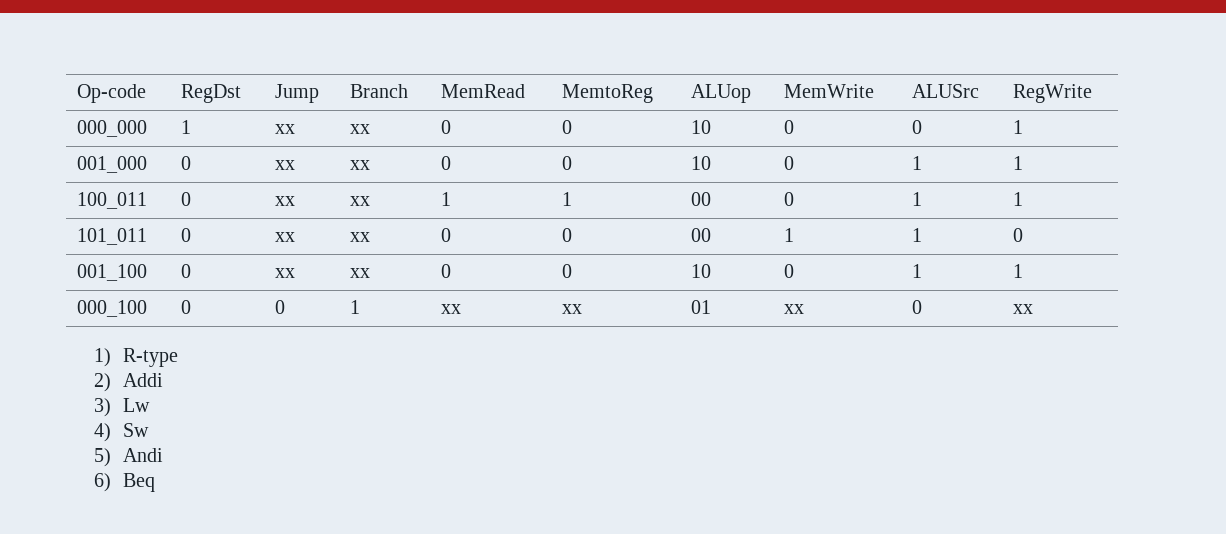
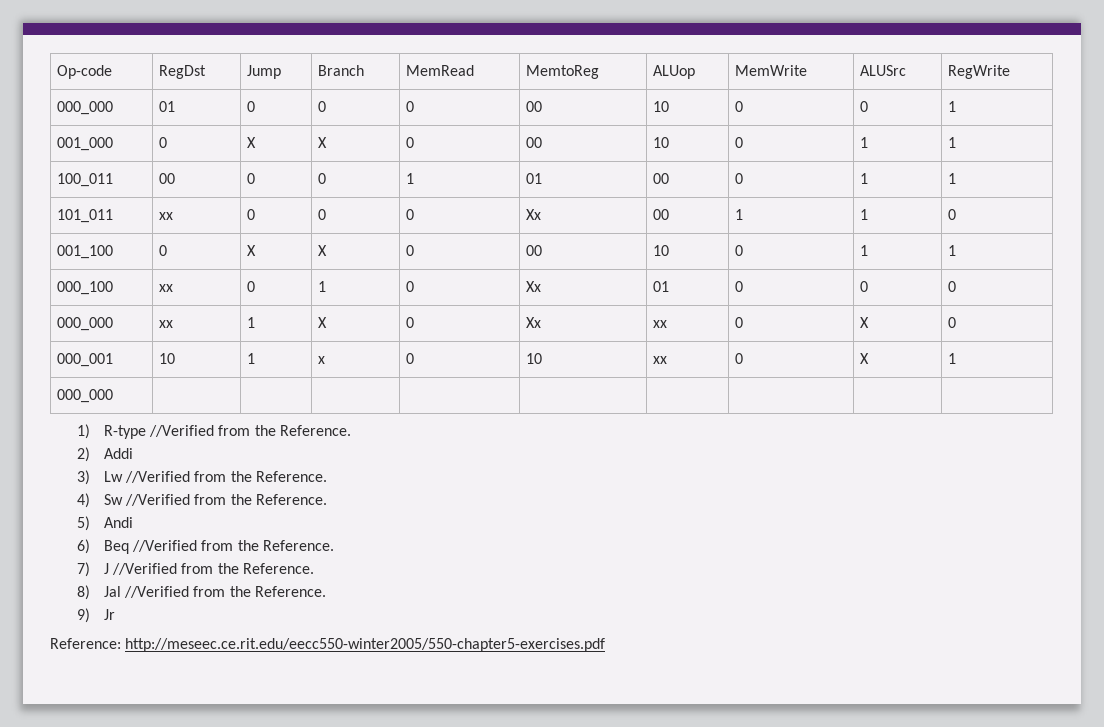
[180,120,191,134] [274,124,295,134] [349,124,370,134] [440,120,451,134] [561,120,572,134] 1 | xx | xx | 0 | 0 -> [159,101,176,112] [247,101,256,112] [318,101,327,112] [406,101,415,112] [526,101,543,112] 01 | 0 | 0 | 0 | 00
[274,160,295,170] [349,160,370,170] [440,156,451,170] [561,156,572,170] xx | xx | 0 | 0 -> [247,137,257,148] [318,137,328,148] [406,137,415,148] [526,137,543,148] X | X | 0 | 00
[180,192,191,206] [274,196,295,206] [349,196,370,206] [440,192,451,206] [561,192,572,206] | 0 | xx | xx | 1 | 1 -> [159,173,176,184] [247,173,256,184] [318,173,327,184] [406,173,415,184] [526,173,543,184] | 00 | 0 | 0 | 1 | 01
[180,228,191,242] [274,232,295,242] [349,232,370,242] [440,228,451,242] [561,228,572,242] | 0 | xx | xx | 0 | 0 -> [159,212,174,220] [247,209,256,220] [318,209,327,220] [406,209,415,220] [526,209,542,220] | xx | 0 | 0 | 0 | Xx
[274,268,295,278] [349,268,370,278] [440,264,451,278] [561,264,572,278] xx | xx | 0 | 0 -> [247,245,257,256] [318,245,328,256] [406,245,415,256] [526,245,543,256] X | X | 0 | 00
[180,300,191,314] [274,300,285,314] [349,300,360,314] [440,304,461,314] [561,304,582,314] [690,300,711,314] [783,304,804,314] [911,300,922,314] [1012,304,1033,314] [94,348,178,367] [94,373,163,392] [94,398,150,417] [94,423,149,442] [94,448,163,467] [94,473,155,492] 0 | 0 | 1 | xx | xx | 01 | xx | 0 | xx // 1) R-type // 2) Addi // 3) Lw // 4) Sw // 5) Andi // 6) Beq -> [159,284,174,292] [247,281,256,292] [318,281,327,292] [406,281,415,292] [526,281,542,292] [653,281,670,292] [735,281,744,292] [860,281,869,292] [948,281,957,292] [57,317,114,331] [159,320,174,328] [247,317,256,328] [318,317,328,328] [406,317,415,328] [526,317,542,328] [653,320,668,328] [735,317,744,328] [860,317,870,328] [948,317,957,328] [57,353,114,367] [159,353,176,364] [247,353,256,364] [318,356,326,364] [406,353,415,364] [526,353,543,364] [653,356,668,364] [735,353,744,364] [860,353,870,364] [948,353,957,364] [57,389,114,403] [76,424,352,439] [76,447,133,462] [76,470,328,485] [76,493,328,508] [76,516,133,531] [76,539,335,554] [76,562,315,577] [76,585,327,600] [76,608,115,623] [50,638,606,652] xx | 0 | 1 | 0 | Xx | 01 | 0 | 0 | 0 // 000_000 | xx | 1 | X | 0 | Xx | xx | 0 | X | 0 // 000_001 | 10 | 1 | x | 0 | 10 | xx | 0 | X | 1 // 000_000 | | | | | | | | | // 1) R-type //Verified from the Reference. // 2) Addi // 3) Lw //Verified from the Reference. // 4) Sw //Verified from the Reference. // 5) Andi // 6) Beq //Verified from the Reference. // 7) J //Verified from the Reference. // 8) Jal //Verified from the Reference. // 9) Jr // Reference: http://meseec.ce.rit.edu/eecc550-winter2005/550-chapter5-exercises.pdf

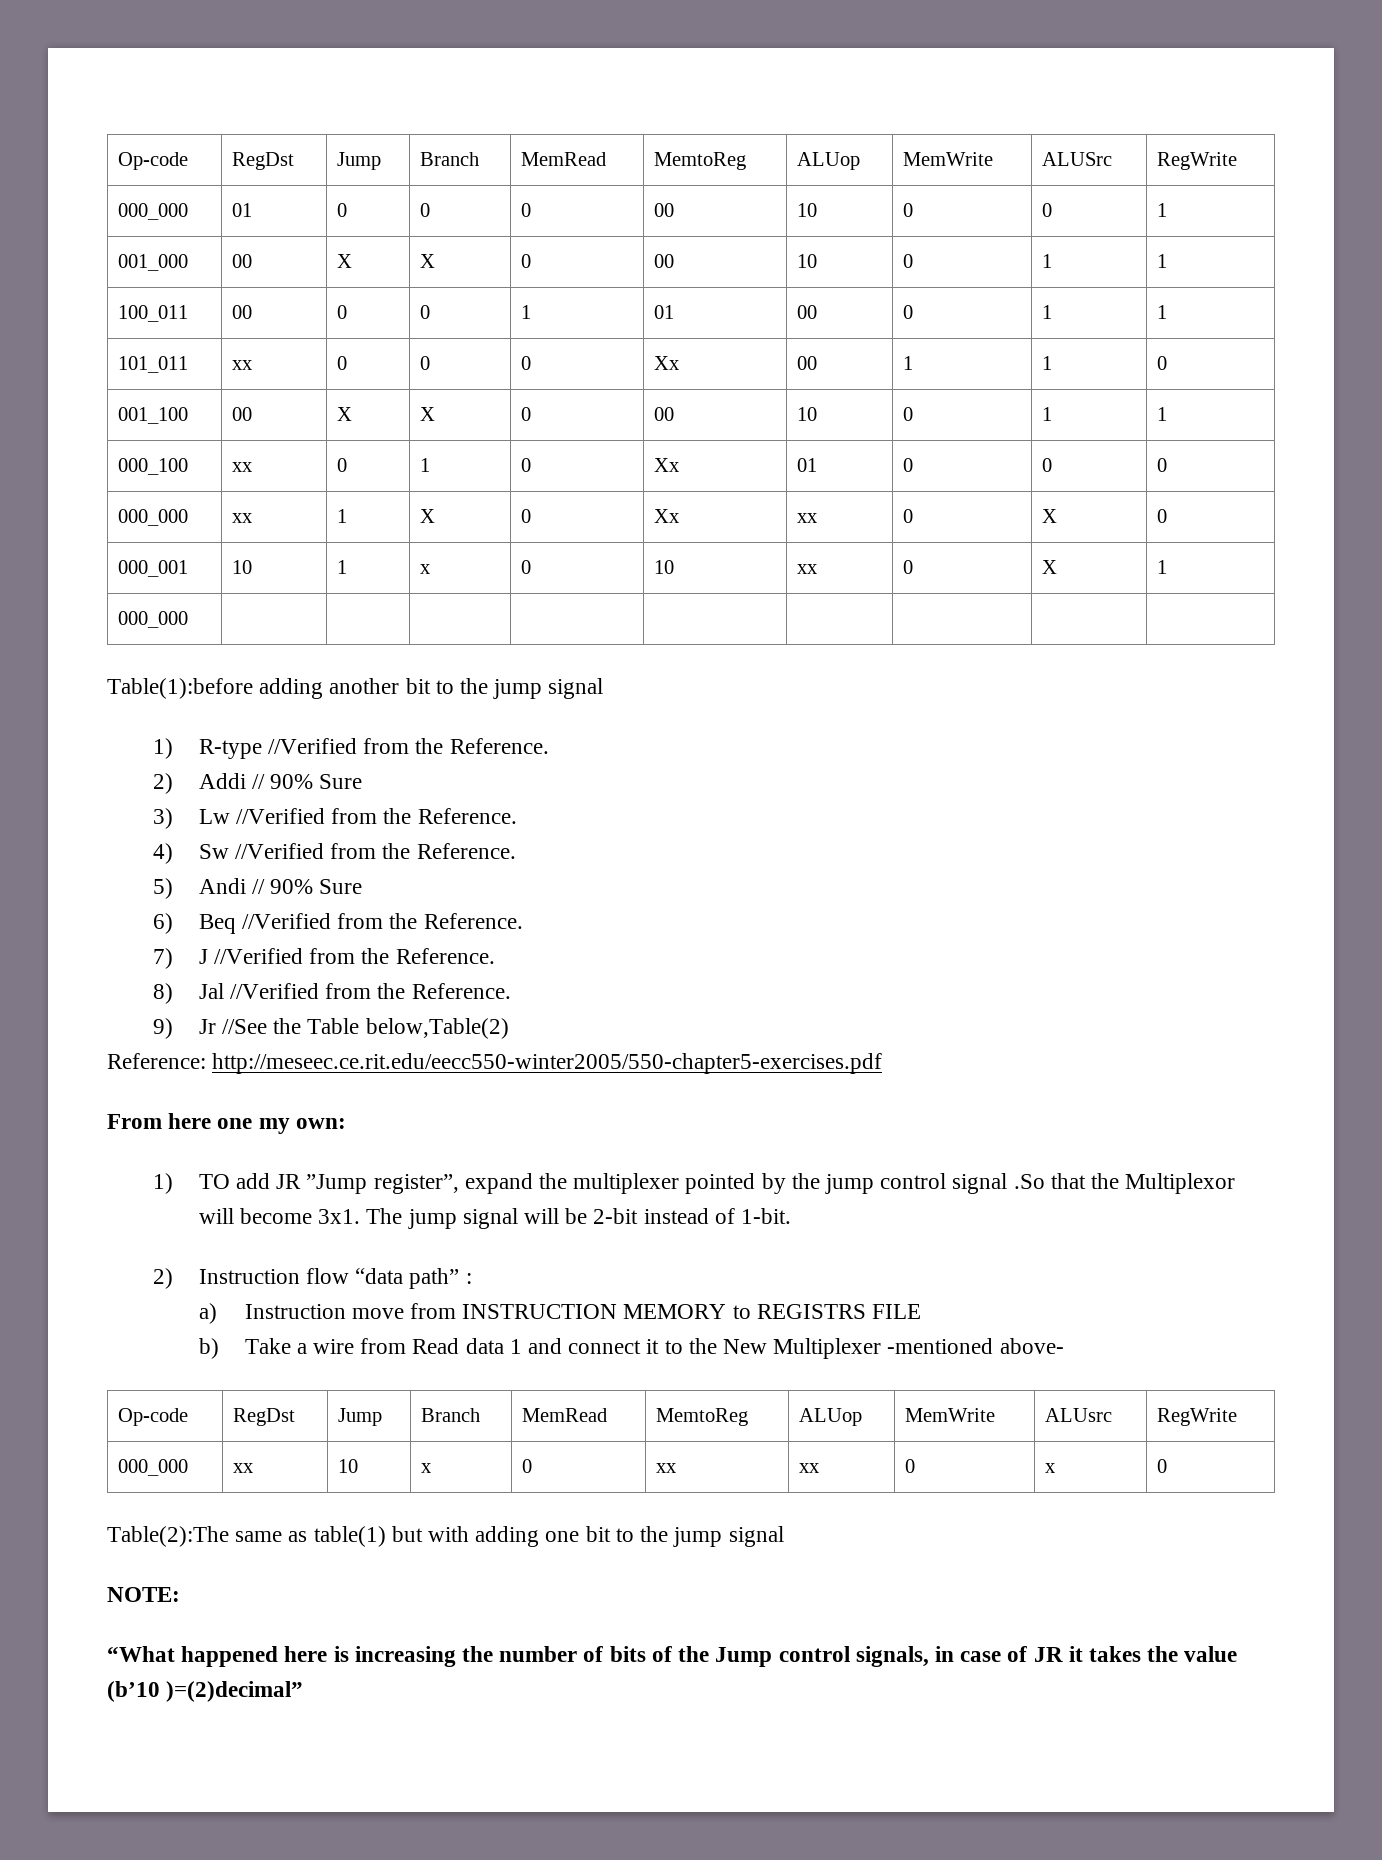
[159,137,168,148] 0 -> [231,254,252,268] 00
[159,245,168,256] 0 -> [231,407,252,421] 00
(114, 396) none -> [107,678,604,699] // Table(1):before adding another bit to the jump signal
(133, 453) none -> [251,774,363,789] // 90% Sure
(133, 522) none -> [251,879,363,894] // 90% Sure
[50,638,606,652] // Reference: http://meseec.ce.rit.edu/eecc550-winter2005/550-chapter5-exercises.pdf -> [221,1018,509,1039] [107,1053,883,1074] [107,1113,346,1134] [152,1173,1236,1194] [198,1208,791,1229] [152,1268,472,1289] [198,1303,921,1324] [198,1338,1064,1359] [117,1408,188,1426] [232,1408,295,1426] [337,1408,382,1426] [420,1408,480,1422] [521,1408,607,1422] [655,1408,748,1426] [798,1408,862,1426] [904,1408,995,1422] [1044,1408,1112,1422] [1156,1408,1237,1426] [117,1459,188,1476] [232,1463,253,1473] [337,1459,358,1473] [420,1463,431,1473] [521,1459,532,1473] [655,1463,676,1473] [798,1463,819,1473] [904,1459,915,1473] [1044,1463,1055,1473] [1156,1459,1167,1473] [107,1526,784,1547] [107,1587,180,1602] [107,1646,1238,1667] [107,1681,304,1702] //See the Table below,Table(2) // Reference: http://meseec.ce.rit.edu/eecc550-winter2005/550-chapter5-exercises.pdf // From here one my own: // 1) TO add JR ”Jump register”, expand the multiplexer pointed by the jump control signal .So that the Multiplexor will become 3x1. The jump signal will be 2-bit instead of 1-bit. // 2) Instruction flow “data path” : // a) Instruction move from INSTRUCTION MEMORY to REGISTRS FILE // b) Take a wire from Read data 1 and connect it to the New Multiplexer -mentioned above- // Op-code | RegDst | Jump | Branch | MemRead | MemtoReg | ALUop | MemWrite | ALUsrc | RegWrite // 000_000 | xx | 10 | x | 0 | xx | xx | 0 | x | 0 // Table(2):The same as table(1) but with adding one bit to the jump signal // NOTE: // “What happened here is increasing the number of bits of the Jump control signals, in case of JR it takes the value (b’10 )=(2)decimal”

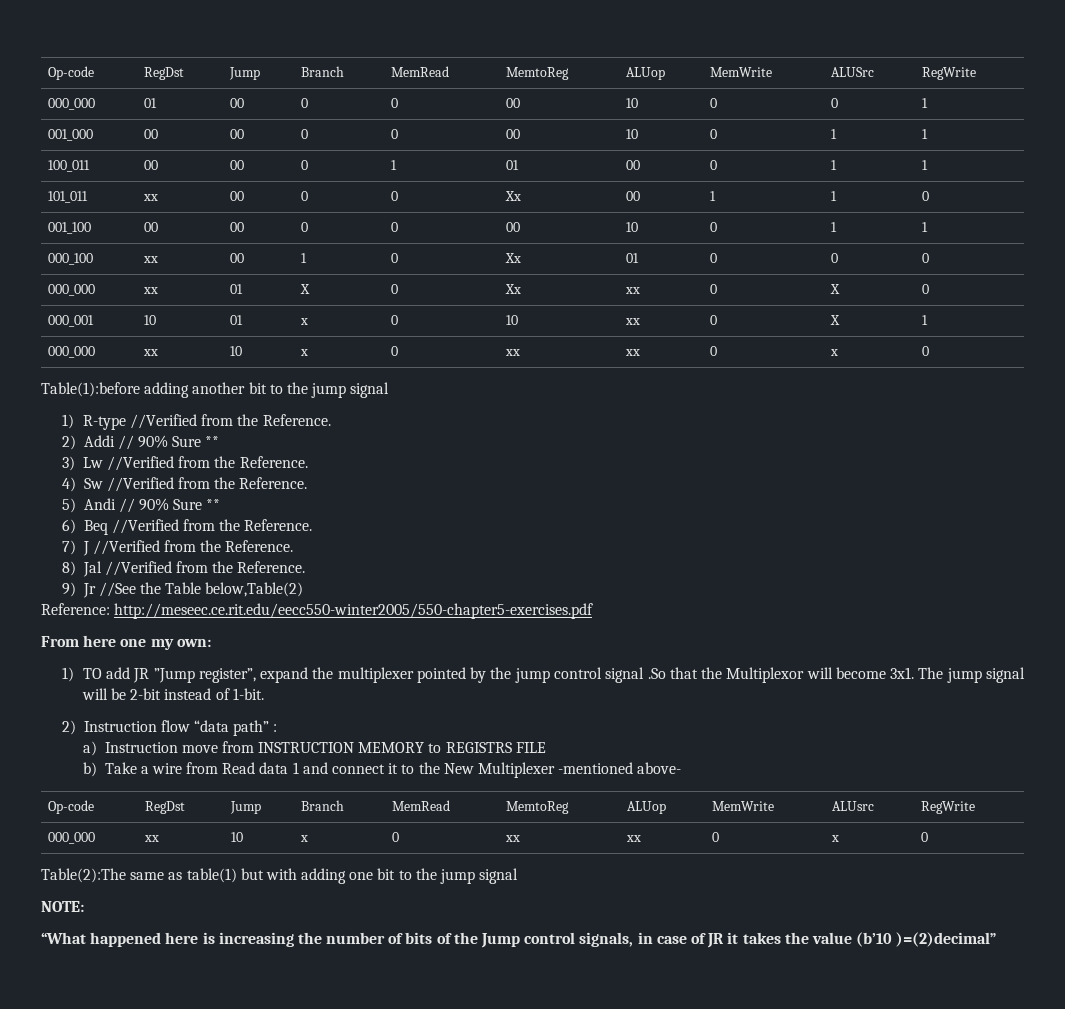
[336,203,347,217] 0 -> [229,98,244,108] 00
[336,254,352,268] [419,254,435,268] X | X -> [229,129,244,139] [300,129,308,139] 00 | 0
[336,305,347,319] 0 -> [229,160,244,170] 00
[336,356,347,370] 0 -> [229,191,244,201] 00
[336,407,352,421] [419,407,435,421] X | X -> [229,222,244,232] [300,222,308,232] 00 | 0
[336,458,347,472] 0 -> [229,253,244,263] 00
[336,509,347,523] 1 -> [229,284,243,294] 01
[336,560,347,574] 1 -> [229,315,243,325] 01
(188, 619) | | | | | | | | -> [142,349,158,356] [229,346,242,356] [299,349,308,356] [390,346,398,356] [504,349,520,356] [624,349,640,356] [709,346,717,356] [829,349,838,356] [921,346,929,356] xx | 10 | x | 0 | xx | xx | 0 | x | 0
(363, 781) none -> [205,436,220,447] **
(363, 886) none -> [206,499,221,510] **

